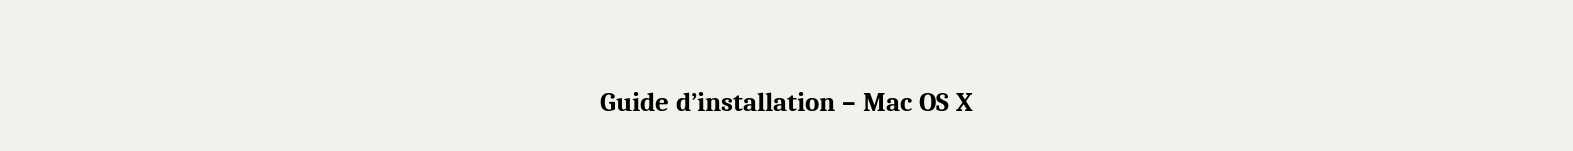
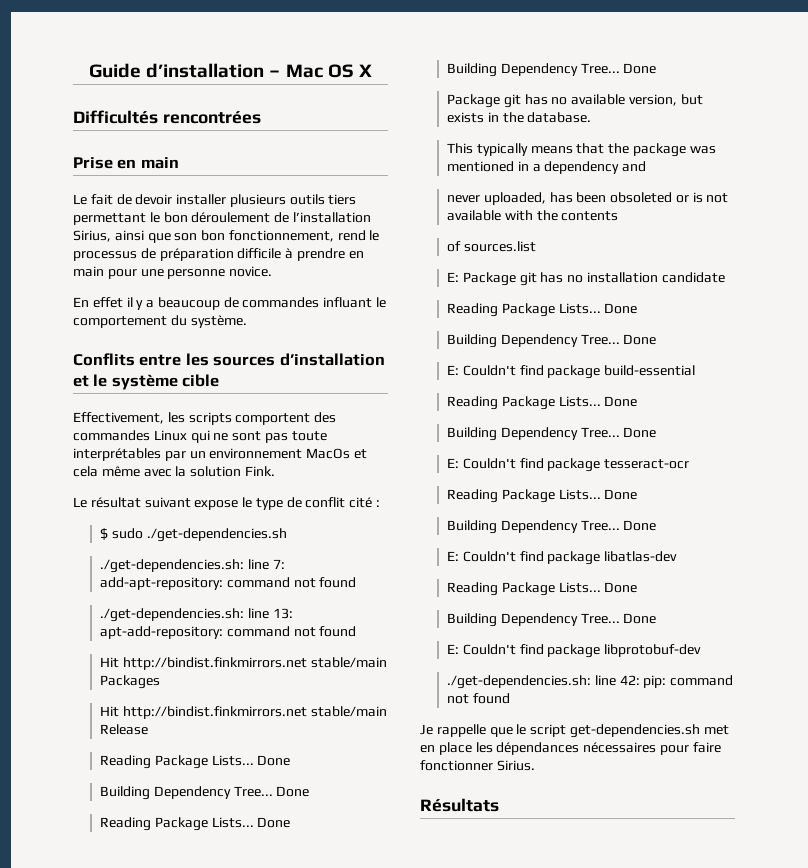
(974, 102) none -> [73,110,261,124] [73,157,179,169] [73,194,357,207] [73,212,371,225] [73,230,380,243] [73,248,364,261] [73,266,273,279] [73,297,387,310] [73,315,247,328] [73,353,385,366] [73,374,220,390] [73,412,337,425] [73,430,327,443] [73,448,367,461] [73,466,275,477] [73,497,381,510] [100,528,287,542] [100,559,285,573] [100,577,357,590] [100,608,293,622] [100,626,357,639] [100,657,387,670] [100,675,161,689] [100,706,387,719] [100,724,149,735] [100,755,291,769] [100,786,310,800] [100,817,291,831] [447,63,657,77] [447,94,703,108] [447,112,592,123] [447,143,716,157] [447,161,647,174] [447,192,729,205] [447,210,619,221] [447,241,536,252] [447,272,725,286] [447,303,638,317] [447,334,657,348] [447,365,696,379] [447,396,638,410] [447,427,657,441] [447,458,690,472] [447,489,638,503] [447,520,657,534] [447,551,678,565] [447,582,638,596] [447,613,657,627] [447,644,702,658] [447,675,734,689] [447,693,510,704] [420,724,729,738] [420,742,721,755] [420,760,535,771] [420,798,499,812] // Difficultés rencontrées // Prise en main // Le fait de devoir installer plusieurs outils tiers permettant le bon déroulement de l’installation Sirius, ainsi que son bon fonctionnement, rend le processus de préparation difficile à prendre en main pour une personne novice. // En effet il y a beaucoup de commandes influant le comportement du système. // Conflits entre les sources d’installation et le système cible // Effectivement, les scripts comportent des commandes Linux qui ne sont pas toute interprétables par un environnement MacOs et cela même avec la solution Fink. // Le résultat suivant expose le type de conflit cité : // $ sudo ./get-dependencies.sh // ./get-dependencies.sh: line 7: add-apt-repository: command not found // ./get-dependencies.sh: line 13: apt-add-repository: command not found // Hit http://bindist.finkmirrors.net stable/main Packages // Hit http://bindist.finkmirrors.net stable/main Release // Reading Package Lists... Done // Building Dependency Tree... Done // Reading Package Lists... Done // Building Dependency Tree... Done // Package git has no available version, but exists in the database. // This typically means that the package was mentioned in a dependency and // never uploaded, has been obsoleted or is not available with the contents // of sources.list // E: Package git has no installation candidate // Reading Package Lists... Done // Building Dependency Tree... Done // E: Couldn't find package build-essential // Reading Package Lists... Done // Building Dependency Tree... Done // E: Couldn't find package tesseract-ocr // Reading Package Lists... Done // Building Dependency Tree... Done // E: Couldn't find package libatlas-dev // Reading Package Lists... Done // Building Dependency Tree... Done // E: Couldn't find package libprotobuf-dev // ./get-dependencies.sh: line 42: pip: command not found // Je rappelle que le script get-dependencies.sh met en place les dépendances nécessaires pour faire fonctionner Sirius. // Résultats

